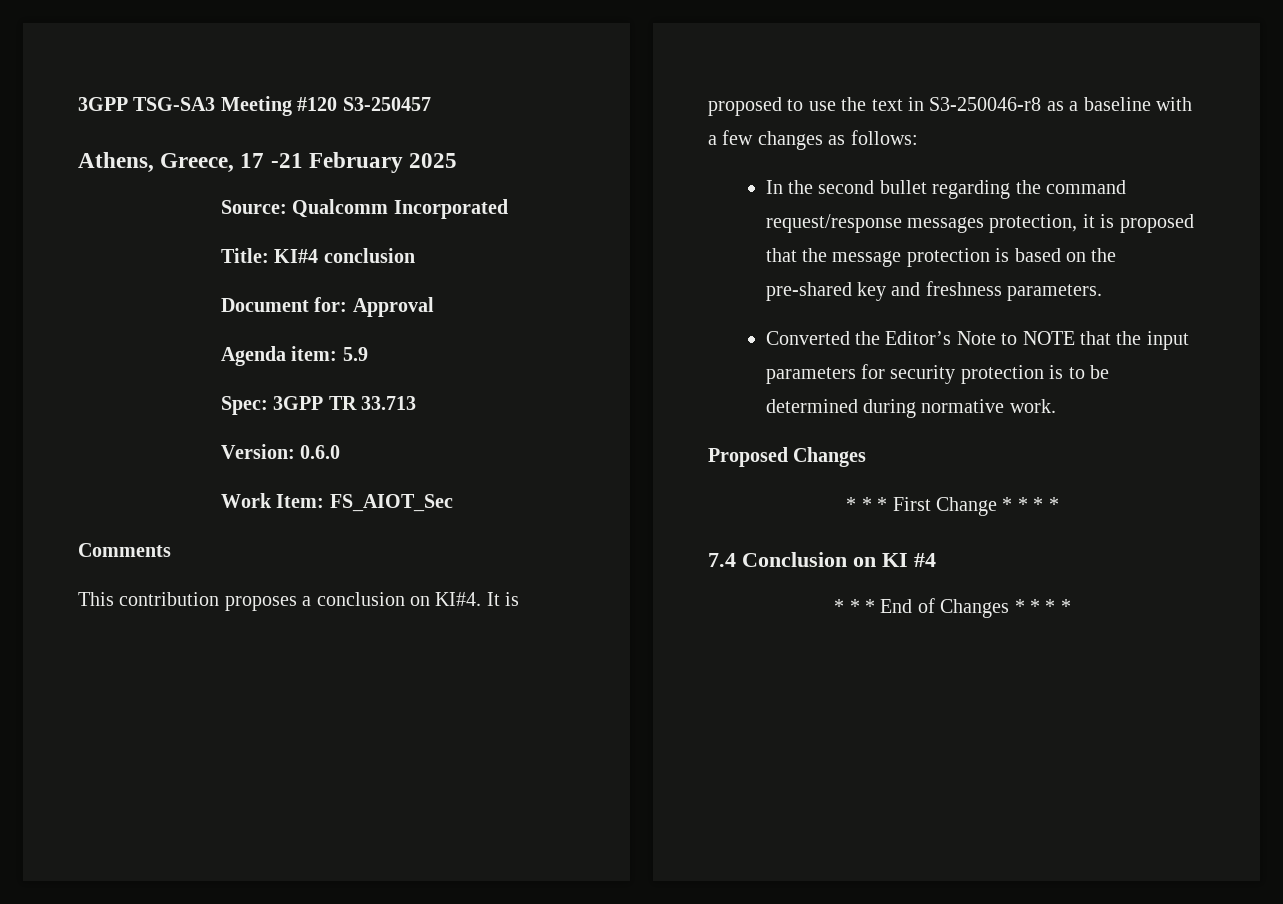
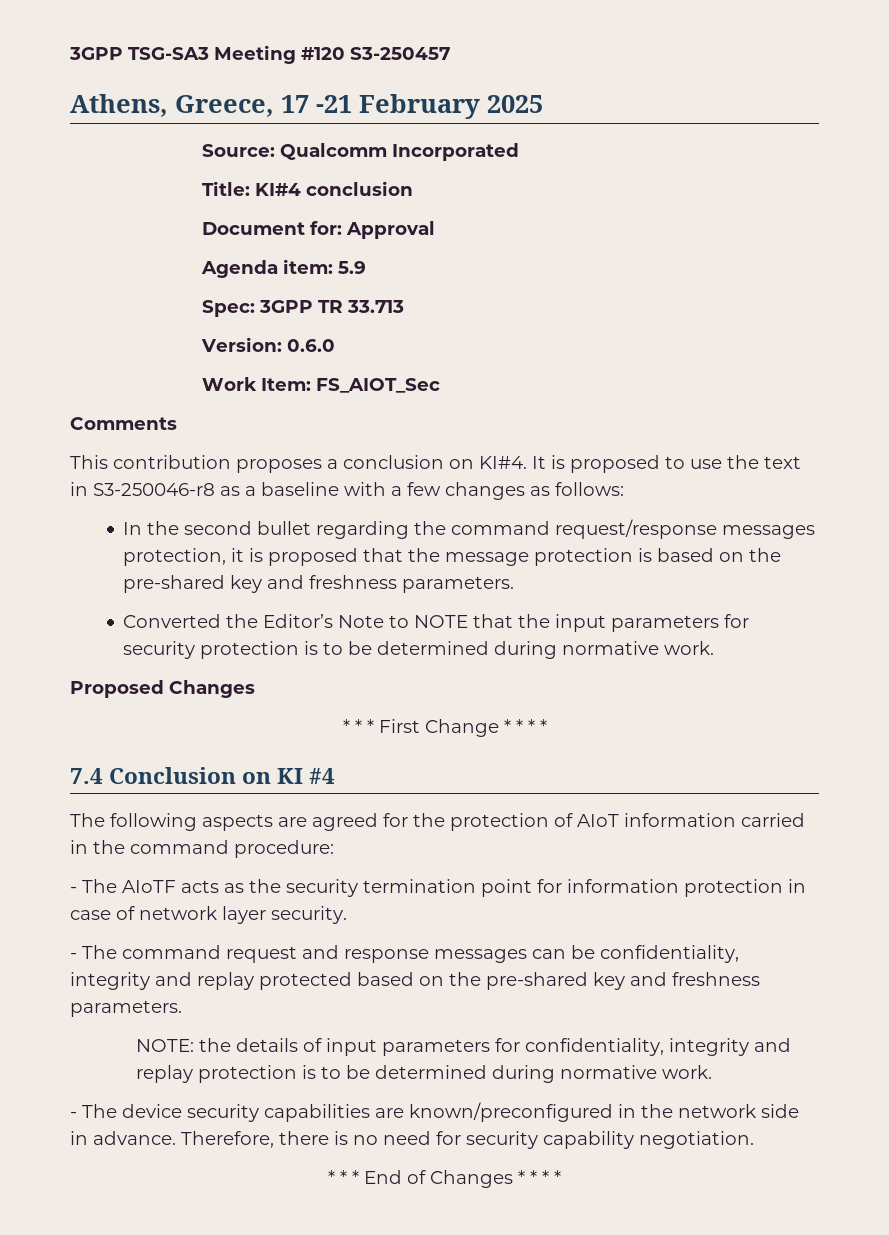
(936, 560) none -> [70,813,805,831] [70,840,334,858] [70,879,806,897] [70,906,347,924] [70,945,739,963] [70,972,760,990] [70,1000,182,1017] [135,1038,791,1056] [135,1065,712,1083] [70,1102,799,1122] [70,1131,754,1149] // The following aspects are agreed for the protection of AIoT information carried in the command procedure: // - The AIoTF acts as the security termination point for information protection in case of network layer security. // - The command request and response messages can be confidentiality, integrity and replay protected based on the pre-shared key and freshness parameters. // NOTE: the details of input parameters for confidentiality, integrity and replay protection is to be determined during normative work. // - The device security capabilities are known/preconfigured in the network side in advance. Therefore, there is no need for security capability negotiation.

